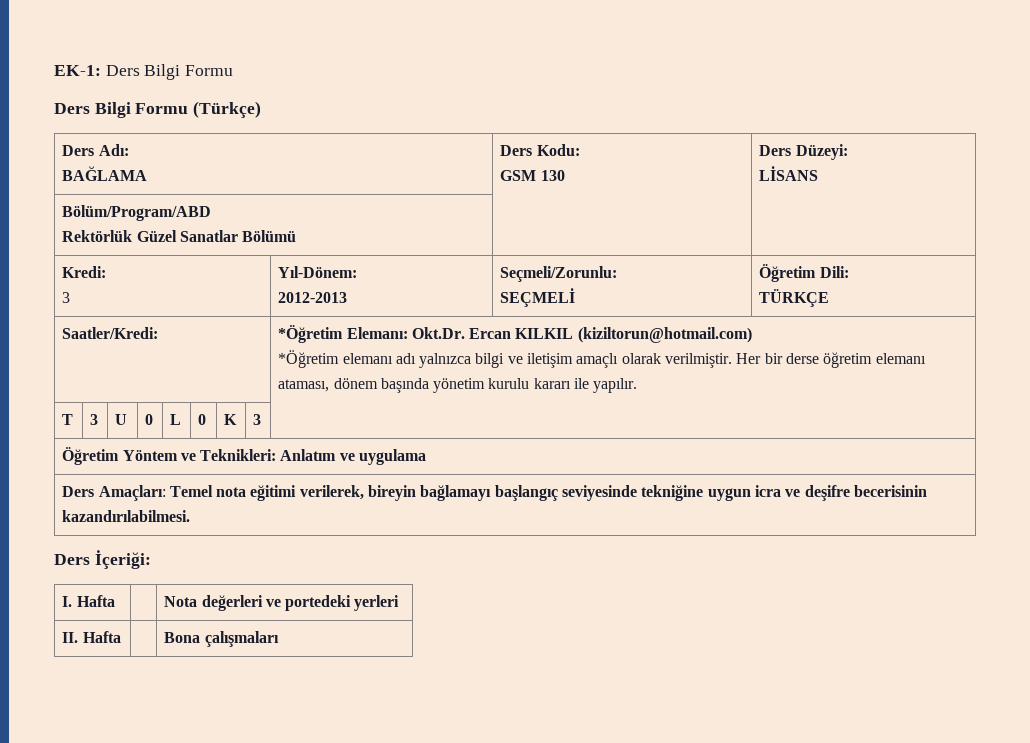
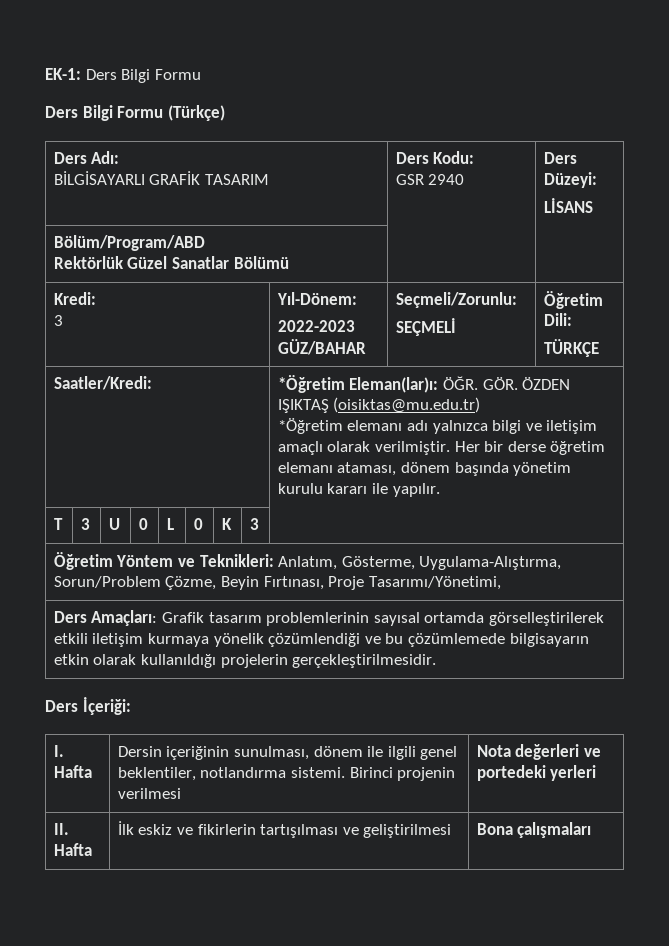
[62,166,148,181] BAĞLAMA -> [53,171,270,185] BİLGİSAYARLI GRAFİK TASARIM
[500,170,565,181] GSM 130 -> [395,174,465,185] GSR 2940
[278,292,348,303] 2012-2013 -> [277,320,355,332] [277,339,366,355] 2022-2023 GÜZ/BAHAR
[346,327,752,343] Elemanı: Okt.Dr. Ercan KILKIL (kiziltorun@hotmail.com) -> [349,376,571,393] [277,397,481,413] Eleman(lar)ı: ÖĞR. GÖR. ÖZDEN IŞIKTAŞ (oisiktas@mu.edu.tr)
[280,449,427,465] [62,485,927,501] [62,510,191,522] [54,550,151,569] [62,595,115,607] Anlatım ve uygulama // Ders Amaçları: Temel nota eğitimi verilerek, bireyin bağlamayı başlangıç seviyesinde tekniğine uygun icra ve deşifre becerisinin kazandırılabilmesi. // Ders İçeriği: // I. Hafta | -> [278,556,562,570] [53,576,501,590] [53,610,605,626] [53,633,589,647] [53,654,437,668] [45,697,131,715] [53,745,64,757] [53,765,92,778] [117,746,458,760] [117,767,456,781] [117,788,181,799] Anlatım, Gösterme, Uygulama-Alıştırma, Sorun/Problem Çözme, Beyin Fırtınası, Proje Tasarımı/Yönetimi, // Ders Amaçları: Grafik tasarım problemlerinin sayısal ortamda görselleştirilerek etkili iletişim kurmaya yönelik çözümlendiği ve bu çözümlemede bilgisayarın etkin olarak kullanıldığı projelerin gerçekleştirilmesidir. // Ders İçeriği: // I. Hafta | Dersin içeriğinin sunulması, dönem ile ilgili genel beklentiler, notlandırma sistemi. Birinci projenin verilmesi
(121, 637) none -> [117,821,452,838] İlk eskiz ve fikirlerin tartışılması ve geliştirilmesi

